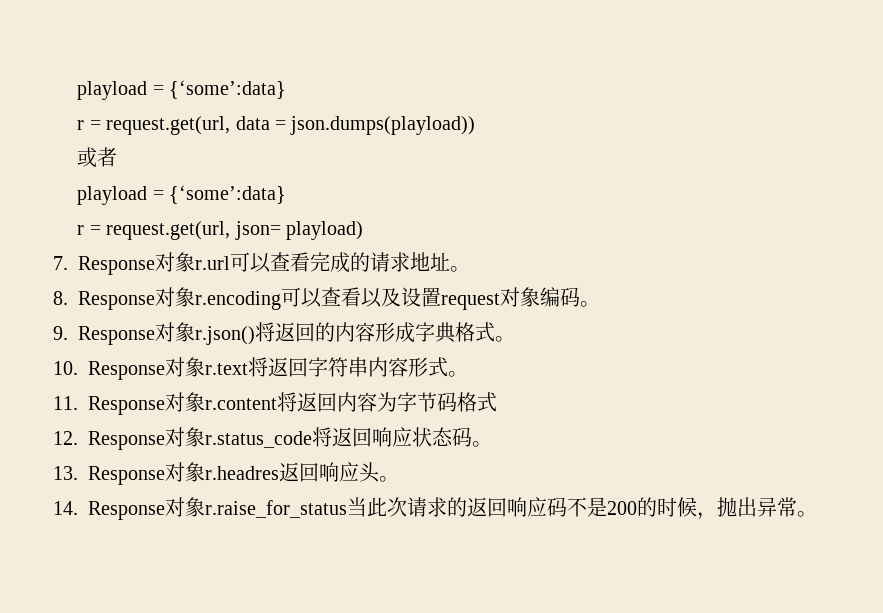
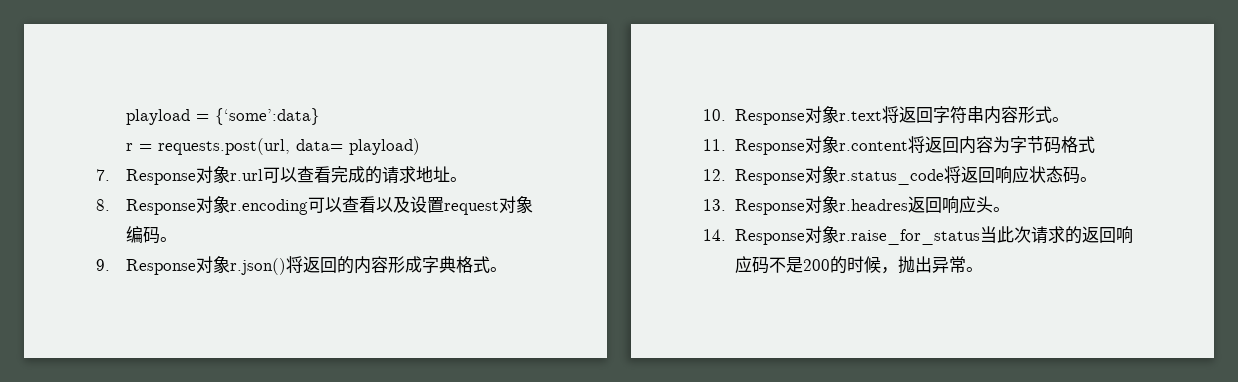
[77,80,287,100] [77,116,476,135] [77,147,118,168] [77,185,287,205] [77,221,281,240] playload = {‘some’:data} // r = request.get(url, data = json.dumps(playload)) // 或者 // playload = {‘some’:data} // r = request.get(url, json= -> [126,108,321,125] [126,138,344,155] playload = {‘some’:data} // r = requests.post(url, data=

